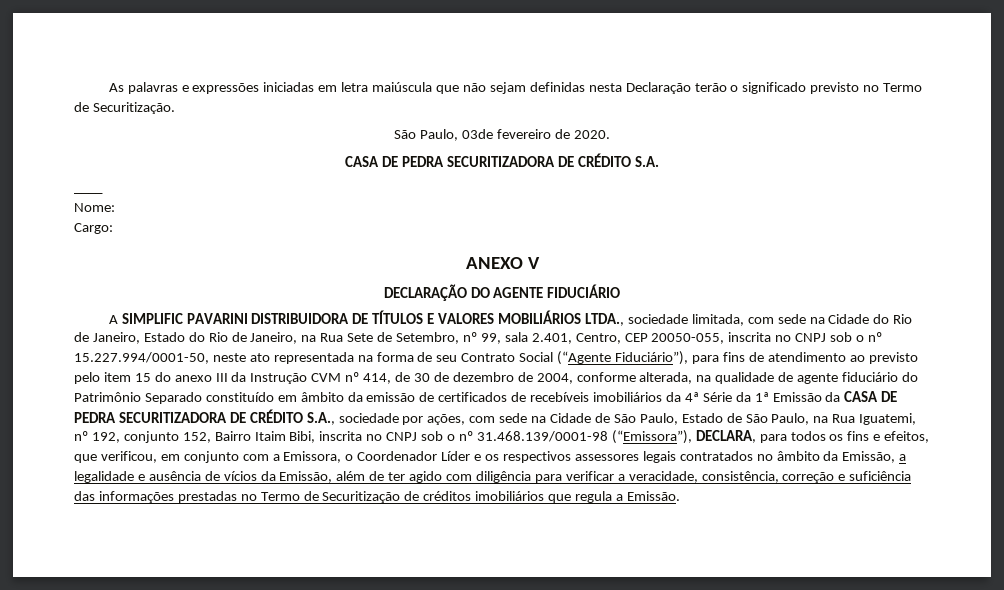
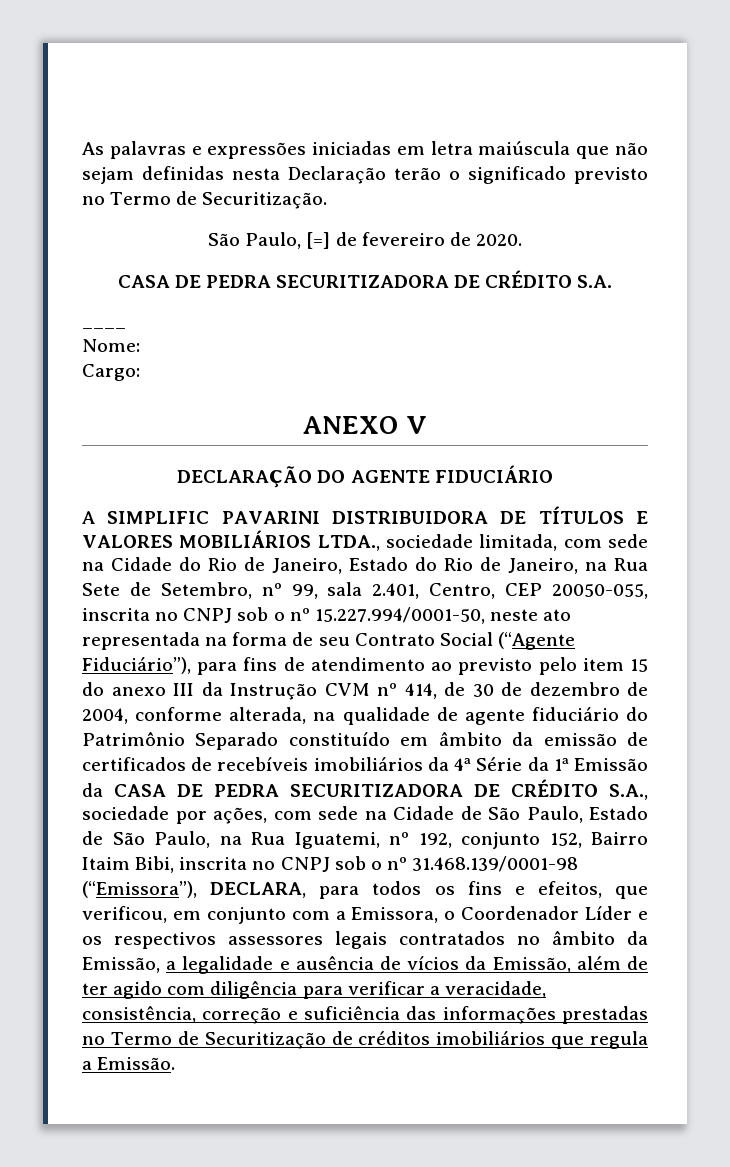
[462,129,494,139] 03de -> [306,232,357,249] [=] de

